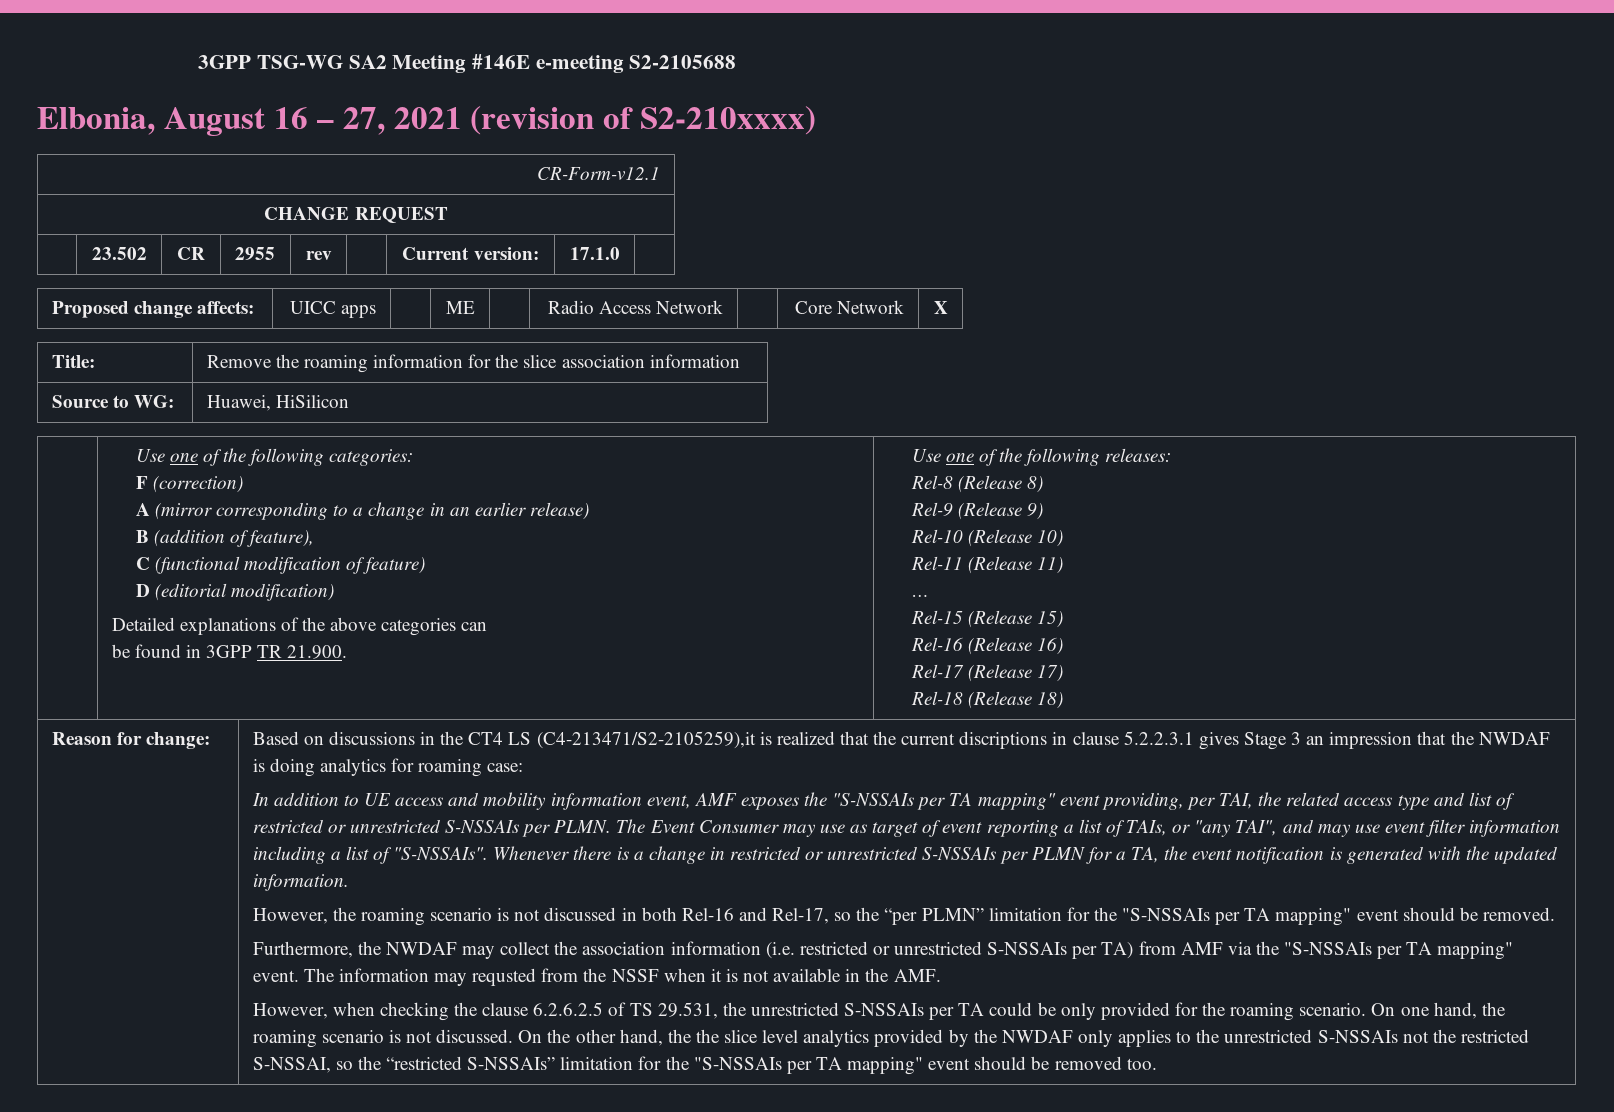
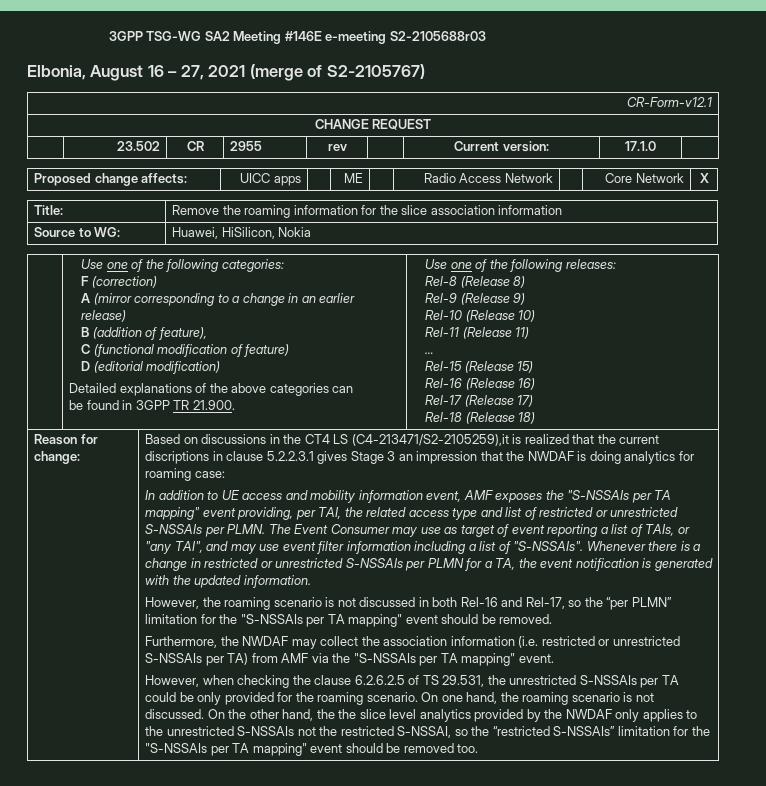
[629,55,737,69] S2-2105688 -> [389,31,486,41] S2-2105688r03
[470,106,817,135] (revision of S2-210xxxx) -> [249,64,425,81] (merge of S2-2105767)
[275,395,349,408] HiSilicon -> [221,227,312,239] HiSilicon, Nokia
[303,968,941,986] The information may requsted from the NSSF when it is not available in the AMF. -> (554, 658) none

